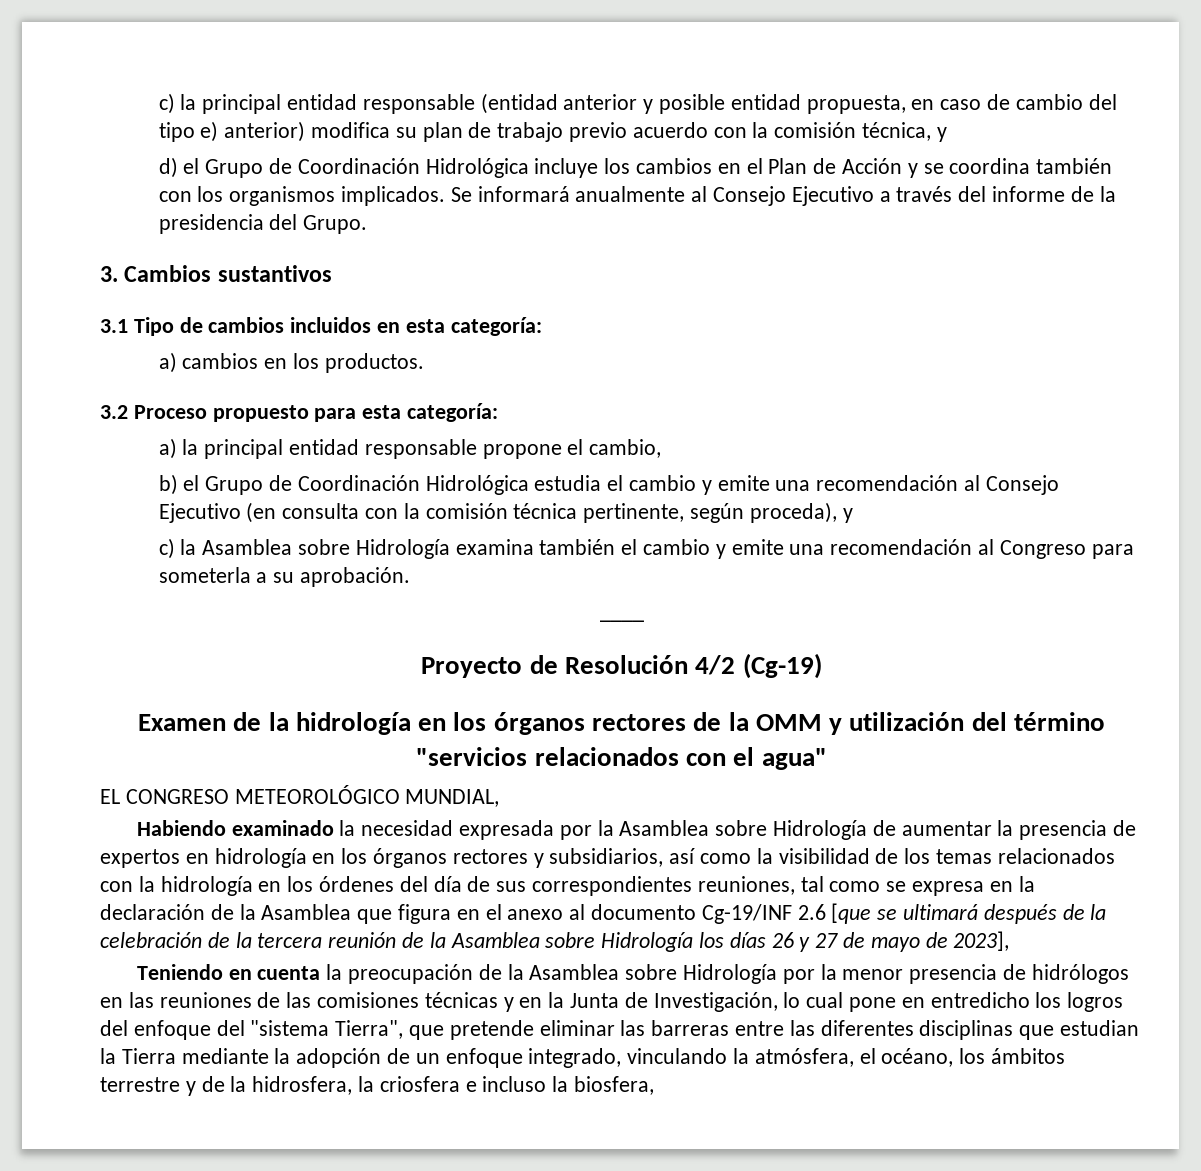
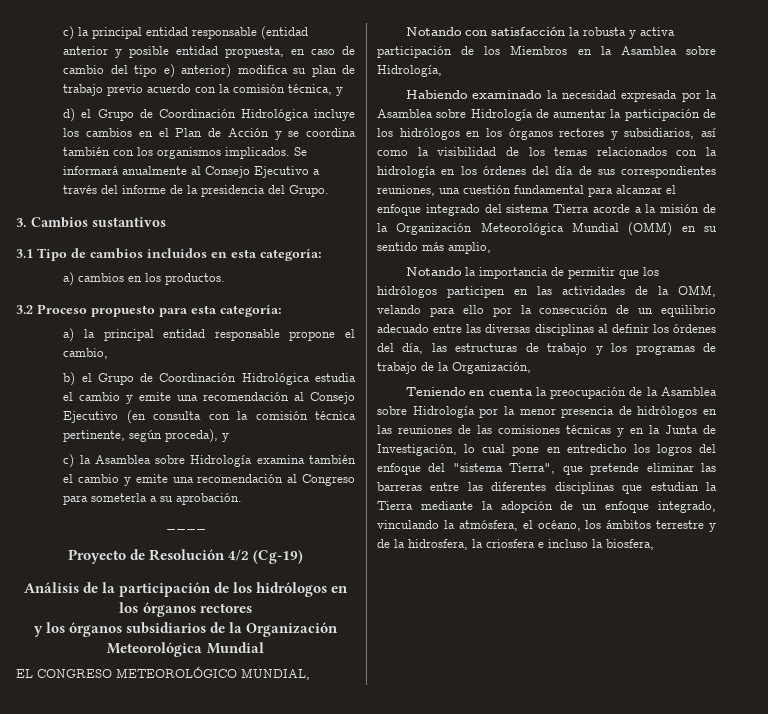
[137,712,1106,735] [416,747,827,770] [100,785,500,807] Examen de la hidrología en los órganos rectores de la OMM y utilización del término "servicios relacionados con el agua" // EL CONGRESO METEOROLÓGICO MUNDIAL, -> [23,582,349,597] [119,602,252,617] [33,622,339,637] [107,642,264,657] [16,667,310,680] [406,27,676,39] [377,45,716,58] [377,65,442,77] Análisis de la participación de los hidrólogos en los órganos rectores // y los órganos subsidiarios de la Organización Meteorológica Mundial // EL CONGRESO METEOROLÓGICO MUNDIAL, // Notando con satisfacción la robusta y activa participación de los Miembros en la Asamblea sobre Hidrología,
[1019,820,1136,840] [100,848,307,868] presencia de expertos en hidrología -> [624,109,716,121] [377,128,460,140] participación de los hidrólogos
[800,876,1035,896] [100,903,1107,924] [100,931,1010,952] tal como se expresa en la declaración de la Asamblea que figura en el anexo al documento Cg-19/INF 2.6 [que se ultimará después de la celebración de la tercera reunión de la Asamblea sobre Hidrología los días 26 y 27 de mayo de 2023], -> [439,185,676,197] [377,204,716,216] [377,222,717,236] [377,242,491,254] [406,267,660,279] [377,285,716,298] [377,305,716,317] [377,324,716,336] [377,343,716,355] [377,362,531,374] una cuestión fundamental para alcanzar el enfoque integrado del sistema Tierra acorde a la misión de la Organización Meteorológica Mundial (OMM) en su sentido más amplio, // Notando la importancia de permitir que los hidrólogos participen en las actividades de la OMM, velando para ello por la consecución de un equilibrio adecuado entre las diversas disciplinas al definir los órdenes del día, las estructuras de trabajo y los programas de trabajo de la Organización,

